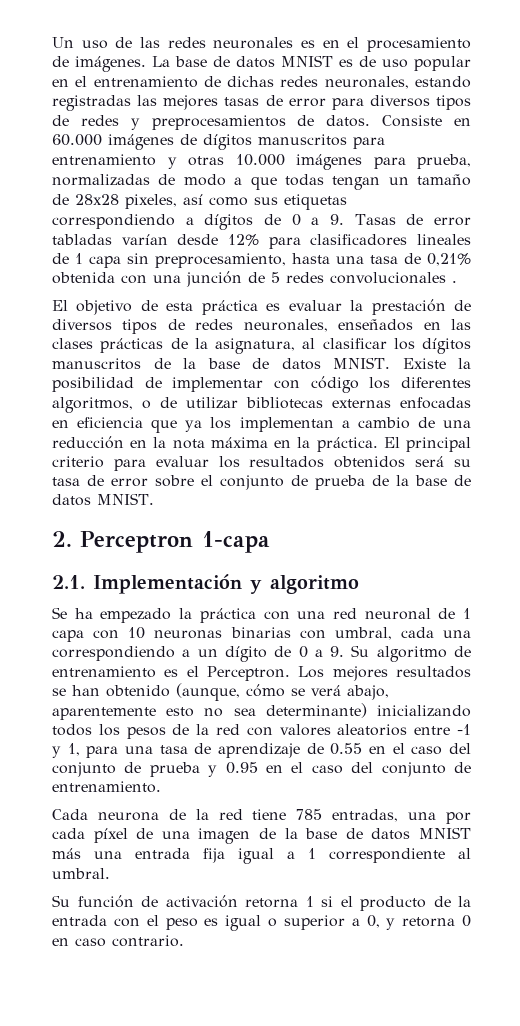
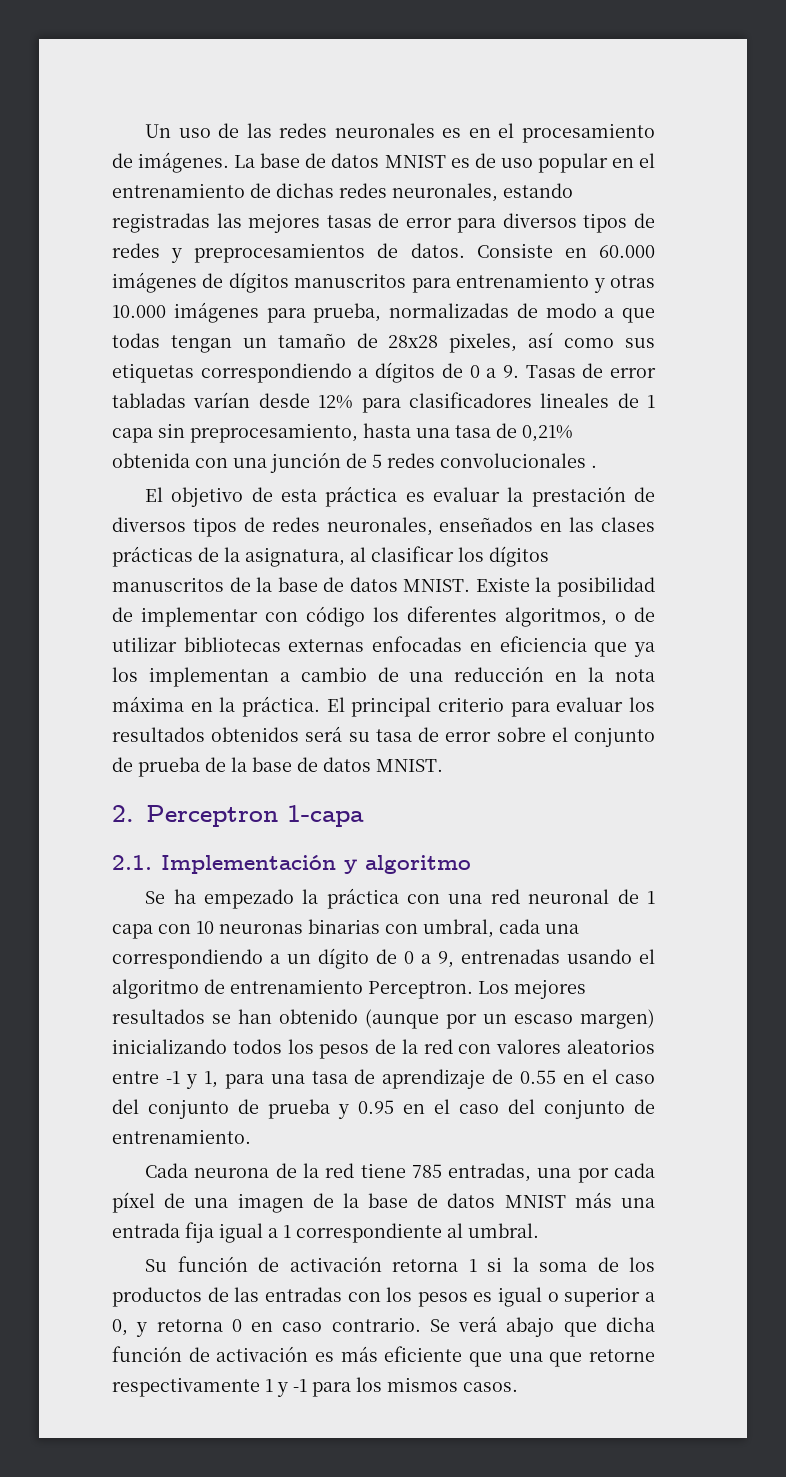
[330,645,370,657] 9. Su -> [438,949,655,968] 9, entrenadas usando el
[164,666,199,677] es el -> (363, 986) none
[176,683,389,701] [52,703,367,720] (aunque, cómo se verá abajo, aparentemente esto no sea determinante) -> [365,1009,655,1029] (aunque por un escaso margen)
[340,896,471,911] [52,915,198,930] el producto de la entrada con el peso -> [512,1257,656,1272] [112,1287,468,1307] la soma de los productos de las entradas con los pesos
(184, 941) none -> [429,1316,655,1337] [112,1346,655,1367] [112,1377,518,1397] Se verá abajo que dicha función de activación es más eficiente que una que retorne respectivamente 1 y -1 para los mismos casos.

